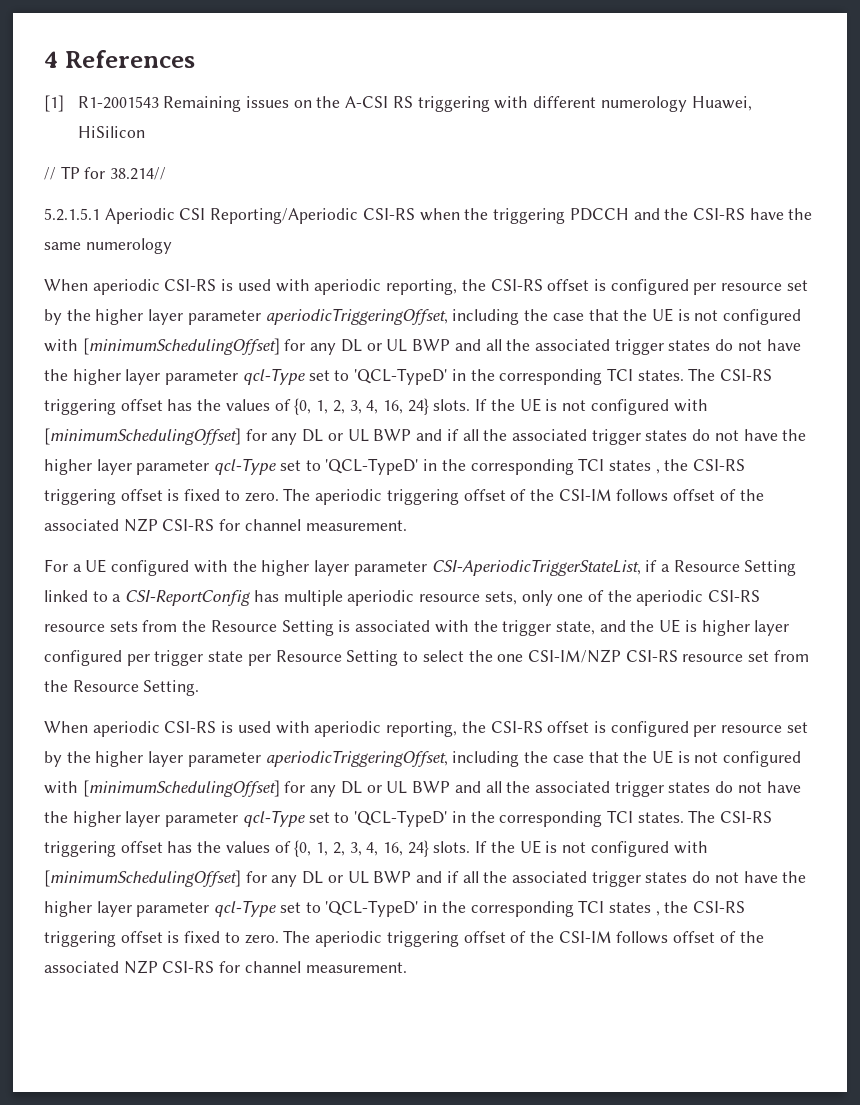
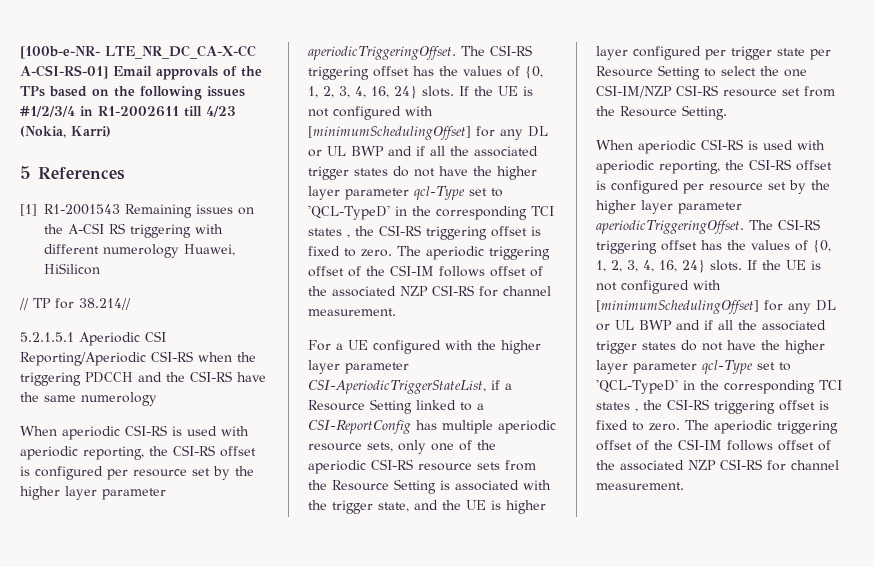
[44,51,58,68] 4 -> [20,45,256,59] [20,65,262,80] [20,86,245,100] [20,106,236,117] [20,126,111,138] [20,166,31,179] [100b-e-NR- LTE_NR_DC_CA-X-CC A-CSI-RS-01] Email approvals of the TPs based on the following issues #1/2/3/4 in R1-2002611 till 4/23 (Nokia, Karri) // 5
[265,308,802,325] [44,338,801,355] [44,368,684,385] aperiodicTriggeringOffset, including the case that the UE is not configured with [minimumSchedulingOffset] for any DL or UL BWP and all the associated trigger states do not have the higher layer parameter qcl-Type set to 'QCL-TypeD' in the corresponding TCI states. -> [308,46,456,60] aperiodicTriggeringOffset.
[265,750,802,767] [44,780,801,797] [44,810,684,827] aperiodicTriggeringOffset, including the case that the UE is not configured with [minimumSchedulingOffset] for any DL or UL BWP and all the associated trigger states do not have the higher layer parameter qcl-Type set to 'QCL-TypeD' in the corresponding TCI states. -> [596,220,744,234] aperiodicTriggeringOffset.

